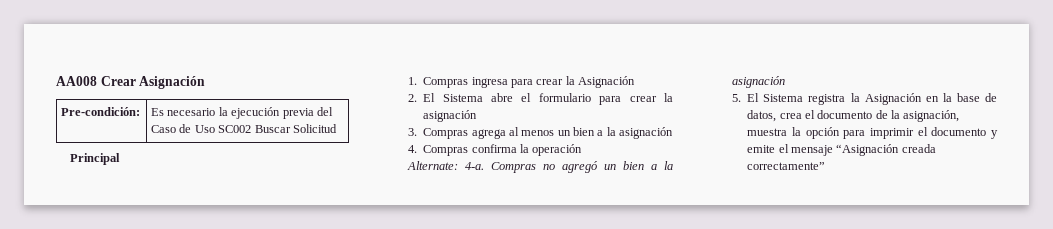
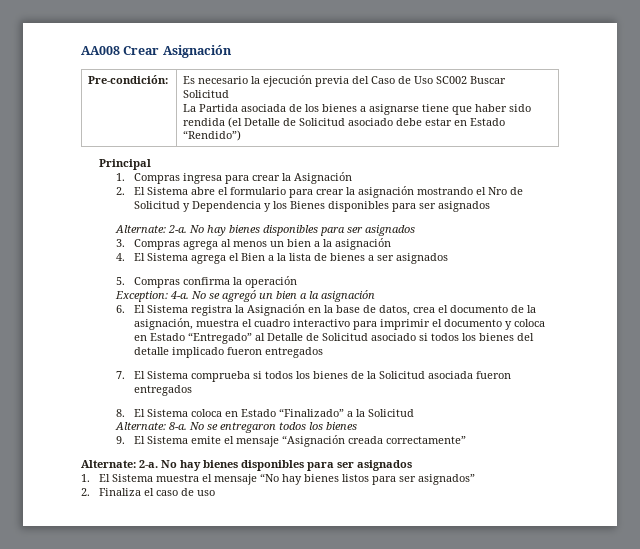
(337, 128) none -> [183,104,532,115] [183,117,506,128] [183,130,242,141] // La Partida asociada de los bienes a asignarse tiene que haber sido rendida (el Detalle de Solicitud asociado debe estar en Estado “Rendido”)
(478, 116) none -> [417,187,524,195] [134,201,491,212] [115,225,416,236] mostrando el Nro de Solicitud y Dependencia y los Bienes disponibles para ser asignados // Alternate: 2-a. No hay bienes disponibles para ser asignados
(417, 149) none -> [134,253,449,264] [116,277,126,285] El Sistema agrega el Bien a la lista de bienes a ser asignados // 5.
[406,161,555,173] Alternate: 4-a. Compras no -> [115,291,221,302] Exception: 4-a. No se
[731,94,741,102] 5. -> [116,305,126,313] 6.
[791,127,840,139] la opción -> [242,319,351,327] el cuadro interactivo
(998, 134) none -> [514,319,546,327] [134,332,535,344] [134,347,324,358] [116,371,512,382] [134,385,193,396] [116,408,415,417] [115,422,358,433] [116,436,189,444] coloca en Estado “Entregado” al Detalle de Solicitud asociado si todos los bienes del detalle implicado fueron entregados // 7. El Sistema comprueba si todos los bienes de la Solicitud asociada fueron entregados // 8. El Sistema coloca en Estado “Finalizado” a la Solicitud // Alternate: 8-a. No se entregaron todos los bienes // 9. El Sistema
(826, 166) none -> [81,460,412,471] [81,473,475,485] [81,488,215,496] // Alternate: 2-a. No hay bienes disponibles para ser asignados // 1. El Sistema muestra el mensaje “No hay bienes listos para ser asignados” // 2. Finaliza el caso de uso

